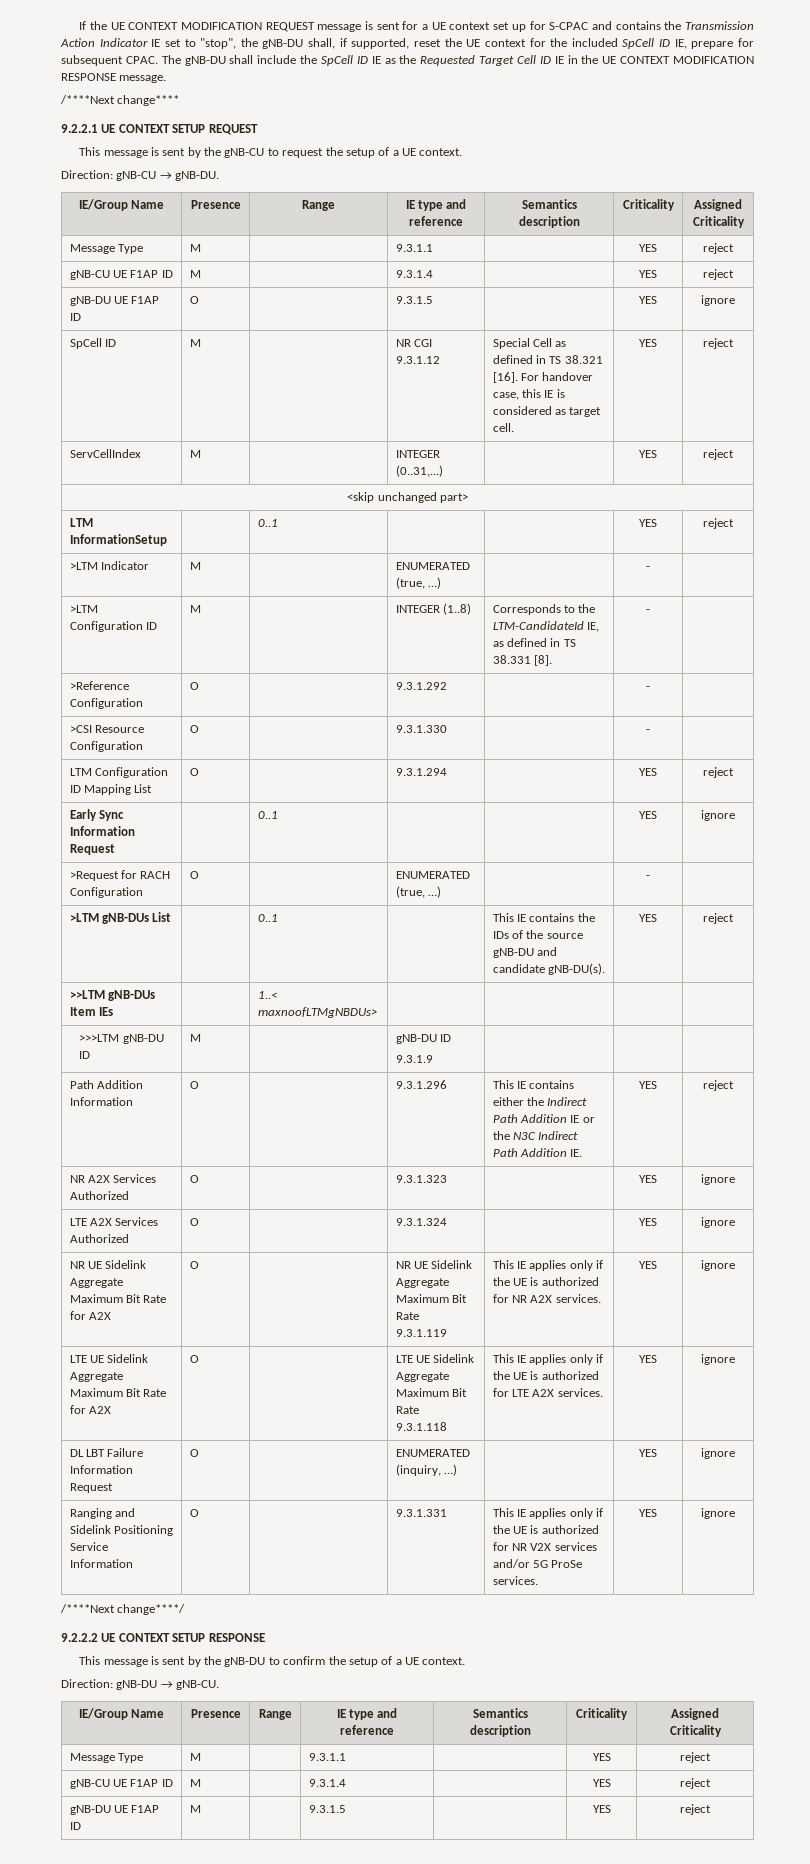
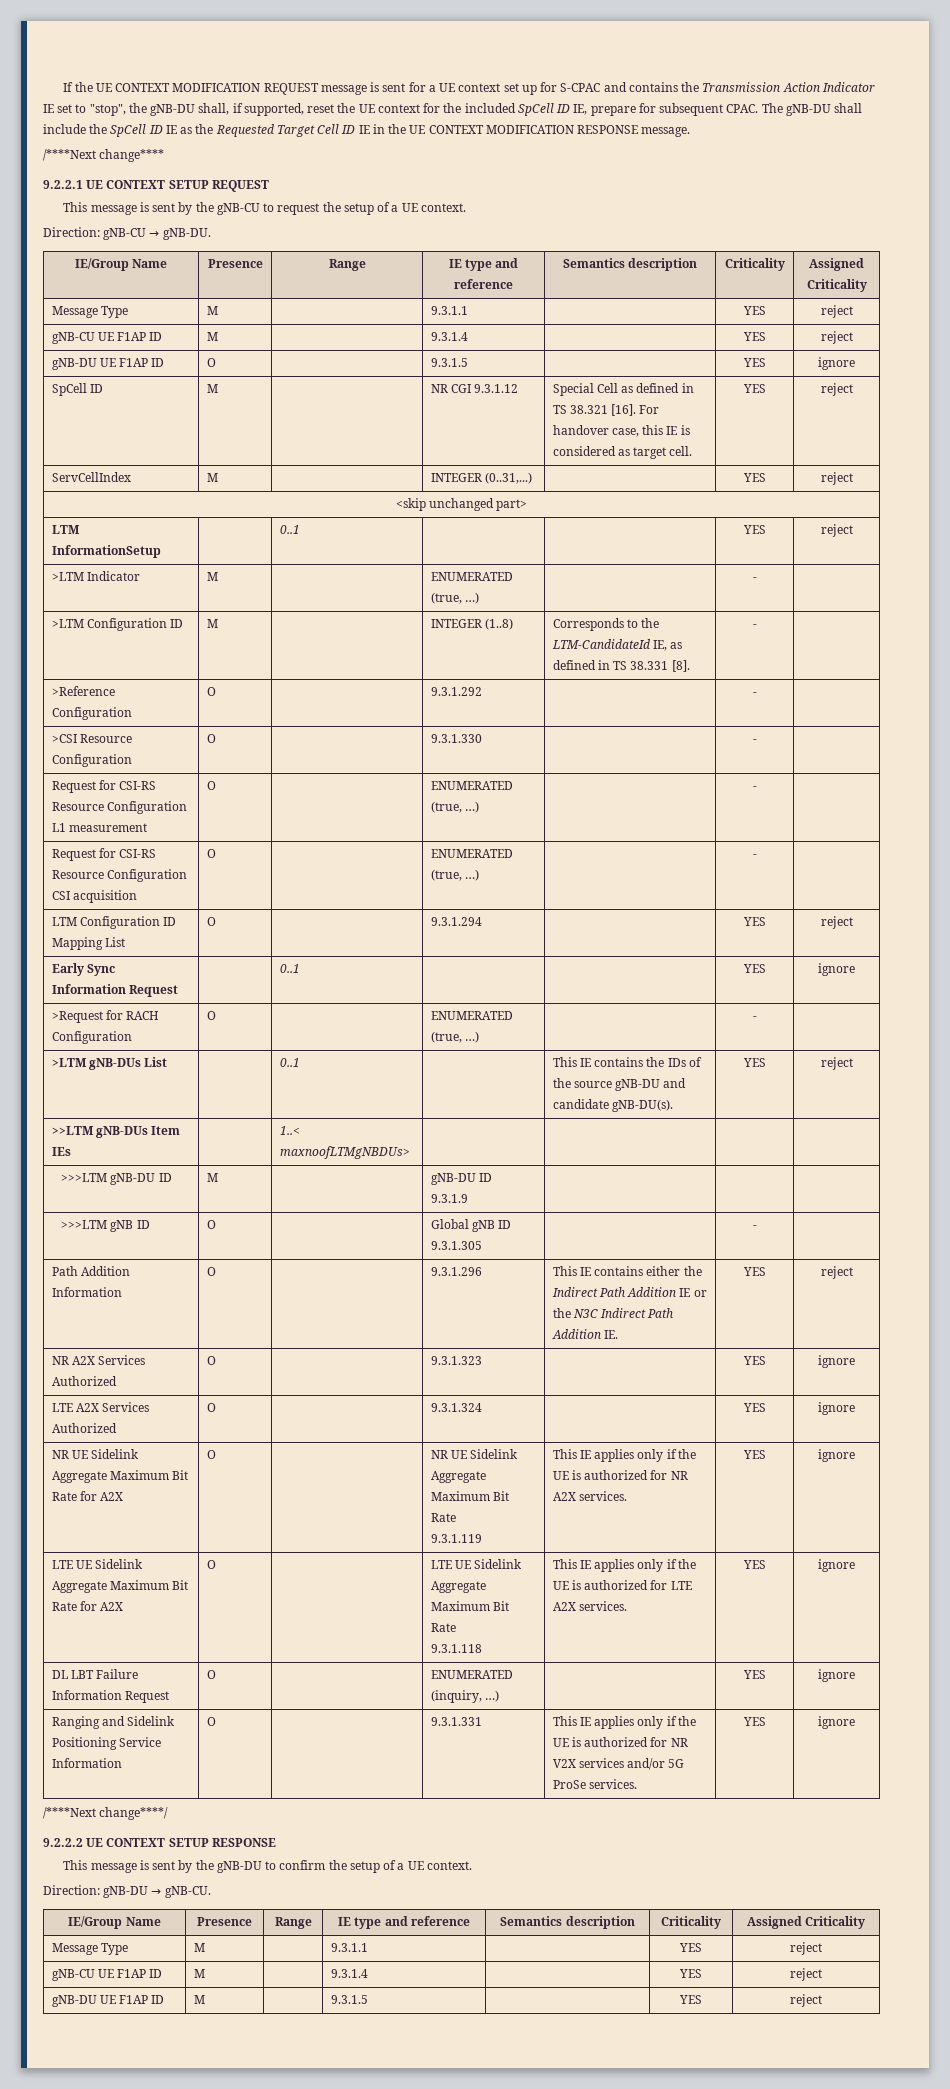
(650, 731) none -> [51,780,157,793] [51,801,187,814] [51,823,147,832] [206,781,216,790] [430,781,513,790] [430,801,479,813] [752,786,757,790] [51,848,157,861] [51,869,187,882] [51,890,137,903] [206,849,216,858] [430,849,513,858] [430,869,479,881] [752,854,757,858] // Request for CSI-RS Resource Configuration L1 measurement | O | | ENUMERATED (true, …) | | - | // Request for CSI-RS Resource Configuration CSI acquisition | O | | ENUMERATED (true, …) | | - |
(433, 1059) none -> [61,1220,150,1232] [206,1220,216,1229] [430,1219,512,1232] [430,1241,482,1250] [752,1225,757,1229] // >>>LTM gNB ID | O | | Global gNB ID 9.3.1.305 | | - |

